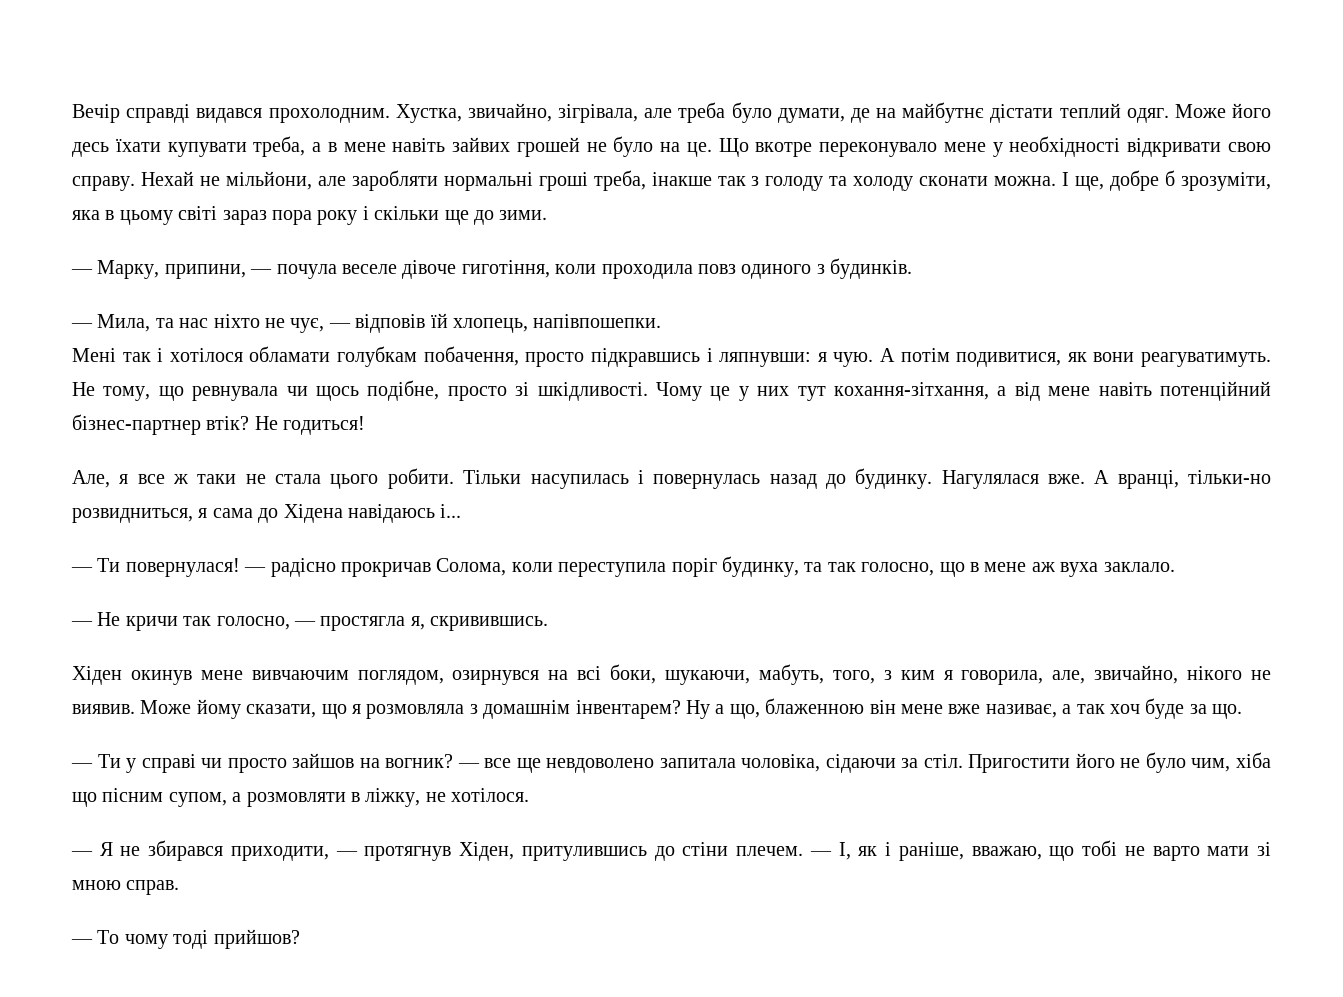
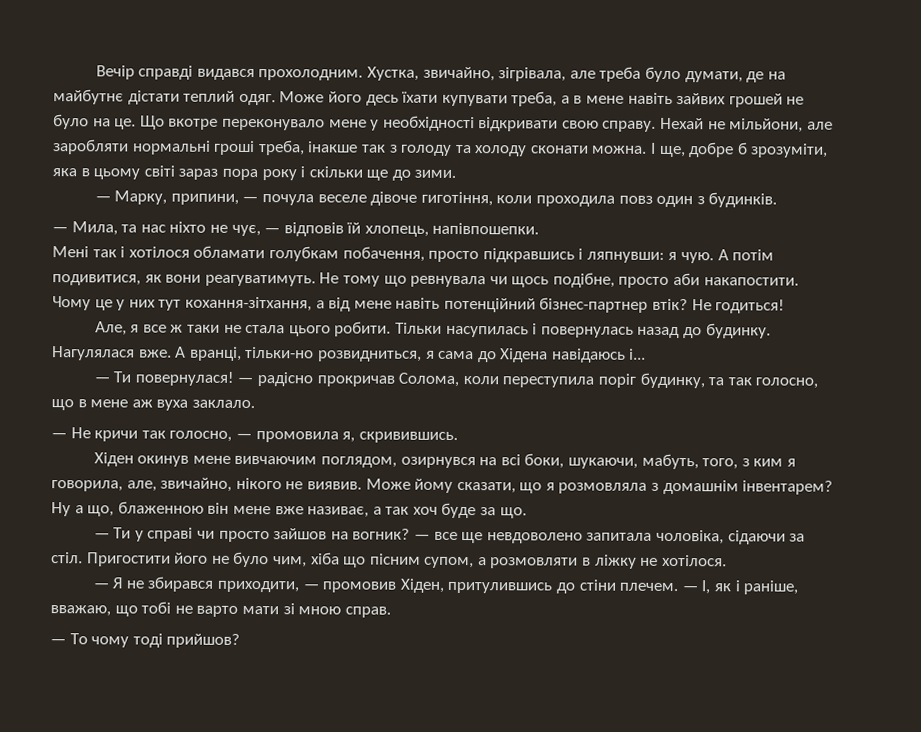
[741,264,812,279] одиного -> [656,195,694,208] один
[103,386,151,401] тому, -> [342,275,380,287] тому
[515,382,648,401] зі шкідливості. -> [673,273,799,286] аби накапостити.
[320,616,406,631] простягла -> [255,431,339,443] промовила
[365,788,421,807] ліжку, -> [594,554,637,569] ліжку
[364,846,452,861] протягнув -> [322,581,397,593] промовив

